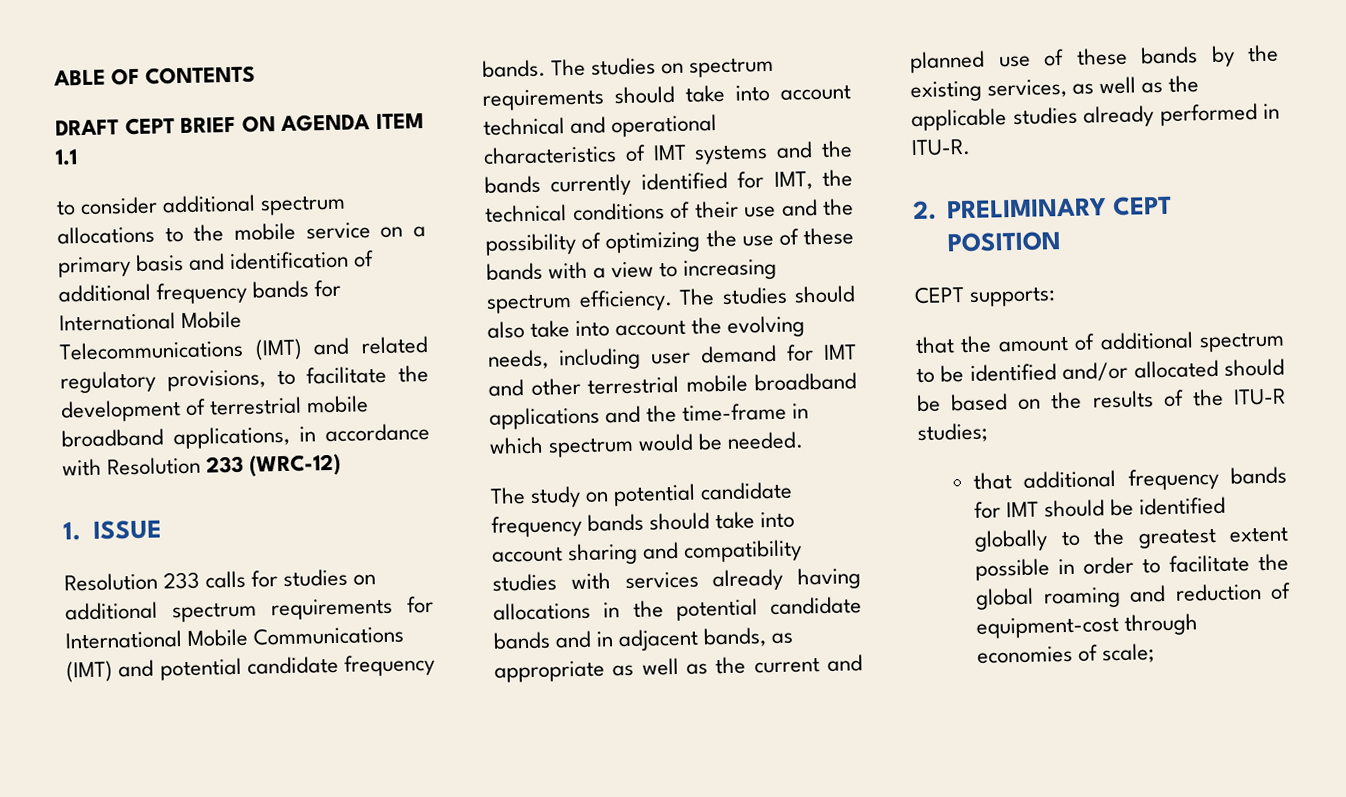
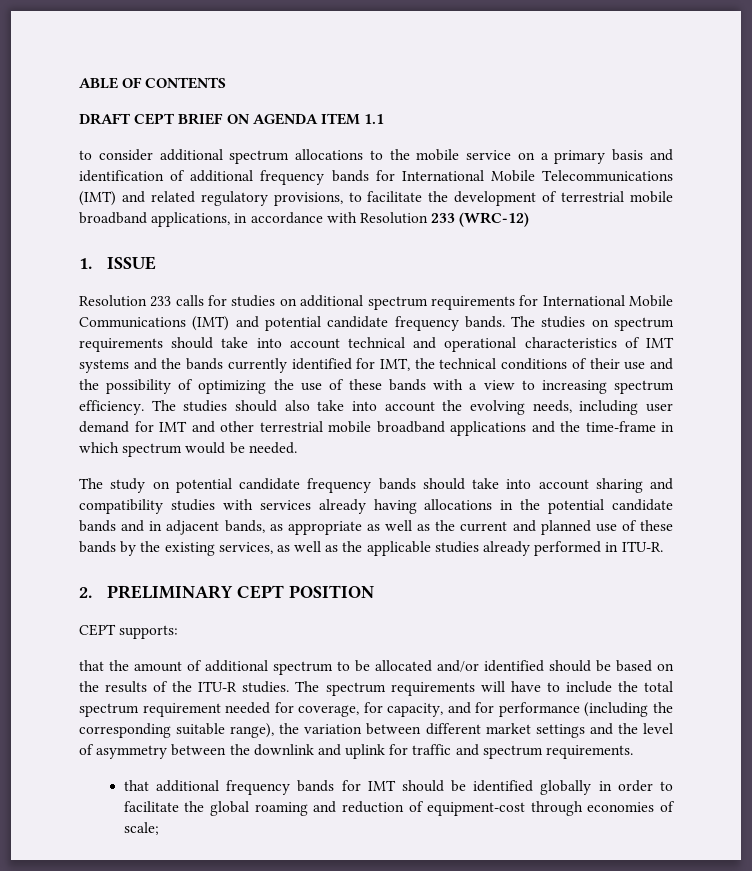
[969,359,1219,383] identified and/or allocated -> [375,660,544,672] allocated and/or identified
[917,422,988,444] studies; -> [242,681,673,696] [79,702,673,717] [79,723,673,738] [79,744,634,759] studies. The spectrum requirements will have to include the total spectrum requirement needed for coverage, for capacity, and for performance (including the corresponding suitable range), the variation between different market settings and the level of asymmetry between the downlink and uplink for traffic and spectrum requirements.
[1060,526,1289,549] [975,558,1051,581] to the greatest extent possible -> (592, 787) none

